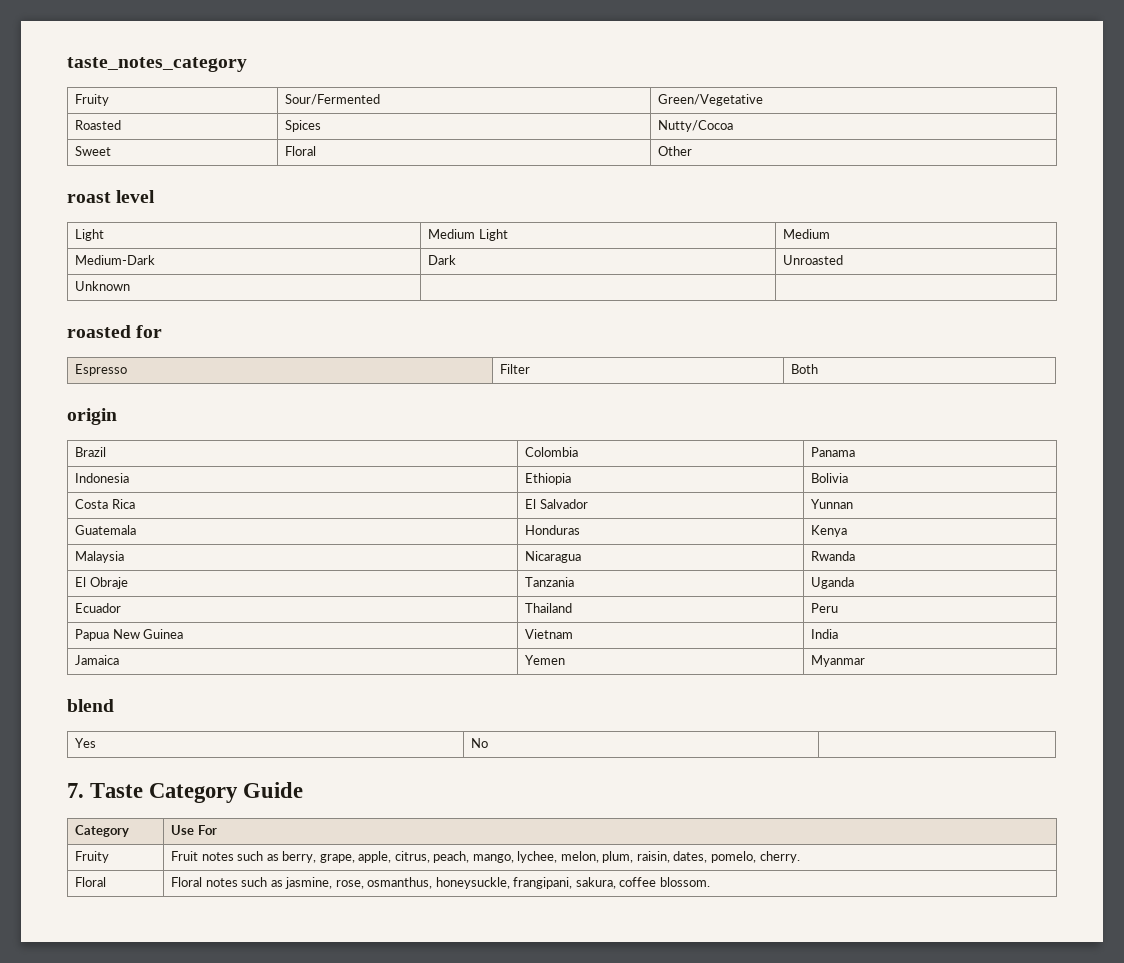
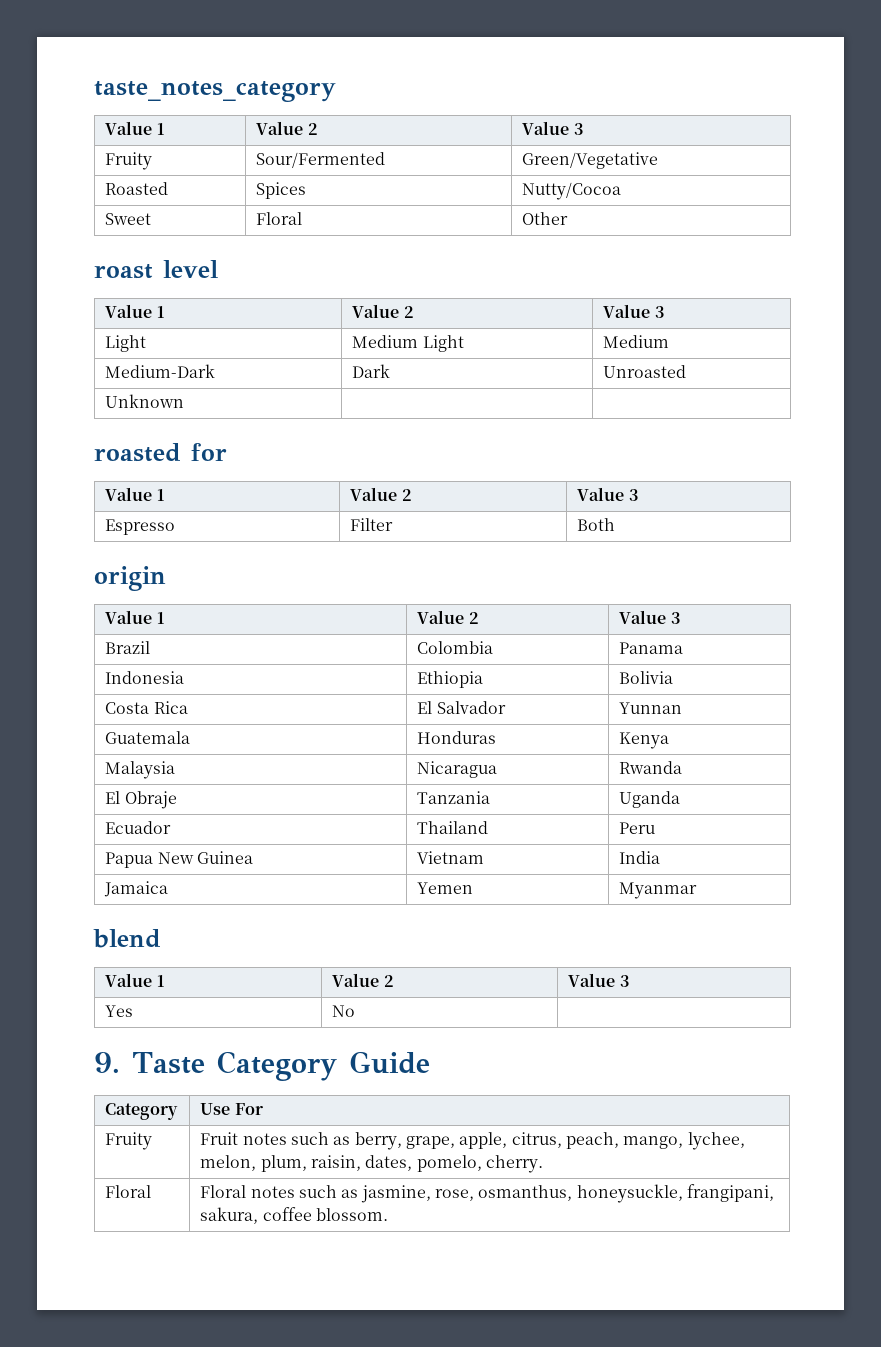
(247, 64) none -> [105,121,164,135] [256,121,318,135] [522,121,583,135] // Value 1 | Value 2 | Value 3
(156, 196) none -> [105,304,164,318] [352,304,414,318] [603,304,664,318] // Value 1 | Value 2 | Value 3
[75,364,128,376] [500,364,531,374] [791,364,819,374] [67,408,117,425] Espresso | Filter | Both // origin -> [105,487,164,501] [350,487,412,501] [577,487,638,501] [105,519,176,535] [350,518,394,531] [577,518,616,531] [94,566,166,591] [105,610,164,624] [417,610,479,624] [619,610,680,624] Value 1 | Value 2 | Value 3 // Espresso | Filter | Both // origin // Value 1 | Value 2 | Value 3
(114, 705) none -> [105,973,164,987] [332,973,394,987] [568,973,629,987] // Value 1 | Value 2 | Value 3
[67,783,84,798] 7. -> [94,1052,120,1073] 9.

